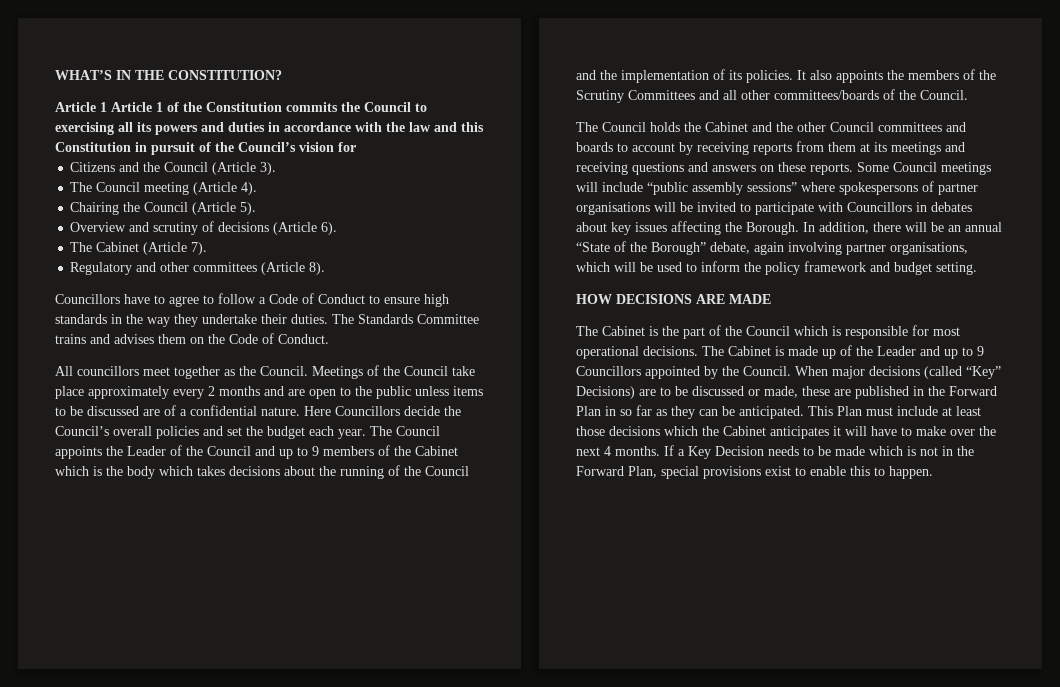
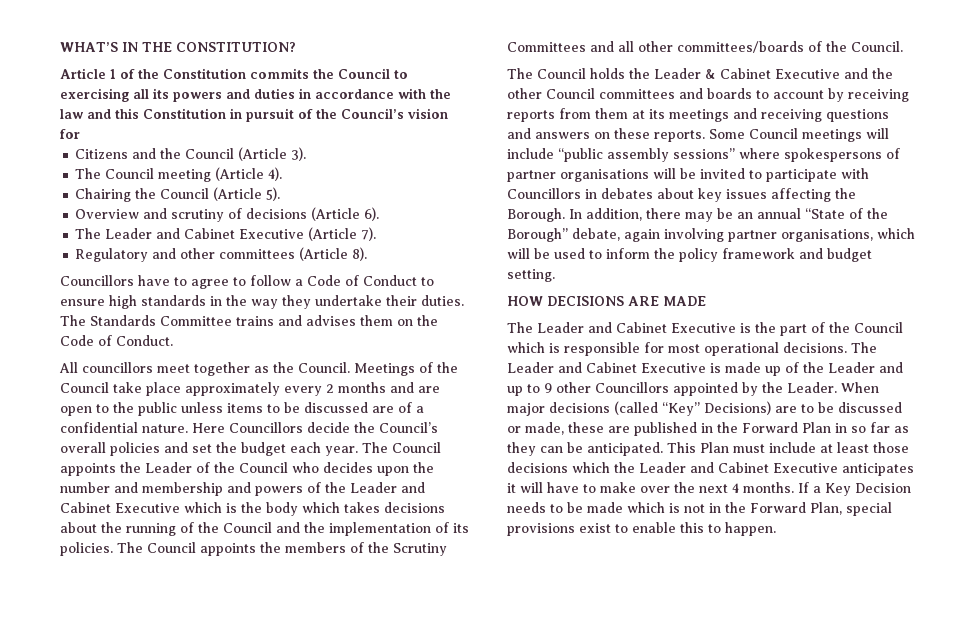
[111,102,163,112] Article 1 -> (116, 74) none
[96,242,140,252] Cabinet -> [105,228,305,239] Leader and Cabinet Executive
[255,445,458,459] and up to 9 members of the Cabinet -> [292,462,434,476] [60,482,425,496] [60,502,180,513] who decides upon the number and membership and powers of the Leader and Cabinet Executive
[797,70,832,80] It also -> [117,542,196,553] The Council
[705,122,748,132] Cabinet -> [654,68,840,79] Leader & Cabinet Executive
[905,222,927,232] will -> [685,212,713,222] may
[602,326,645,336] Cabinet -> [537,322,736,333] Leader and Cabinet Executive
[728,346,771,356] Cabinet -> [507,362,706,373] Leader and Cabinet Executive
(984, 351) none -> [556,382,591,393] other
[743,366,791,376] Council. -> [787,382,837,393] Leader.
[723,426,766,436] Cabinet -> [639,462,838,473] Leader and Cabinet Executive

